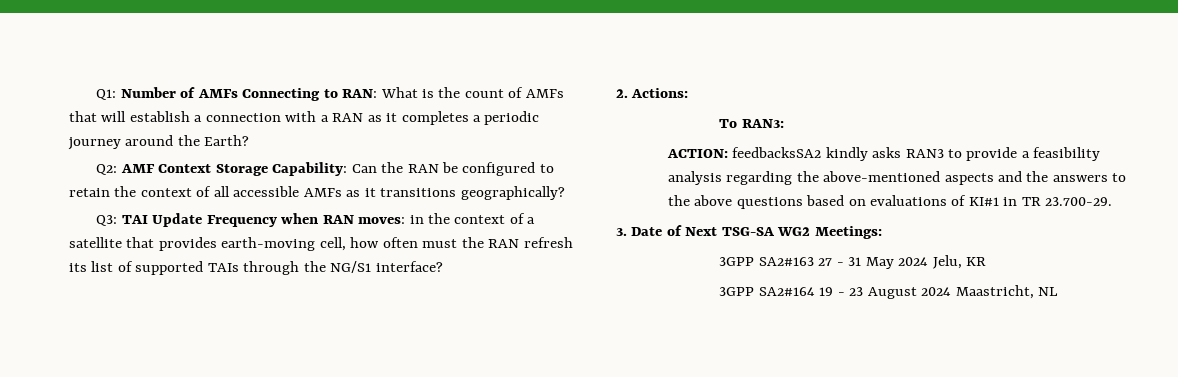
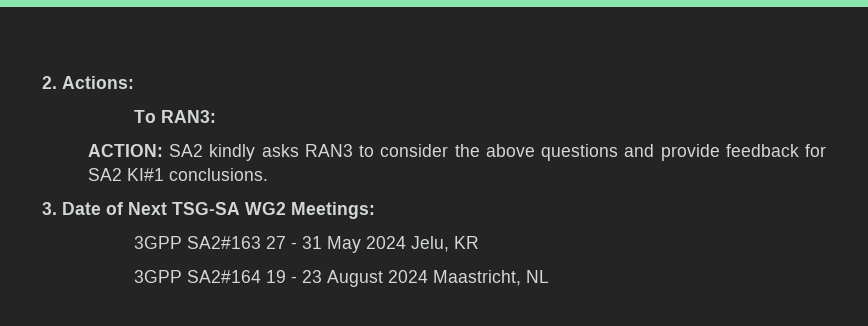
[96,87,564,101] [69,111,540,125] [68,135,250,150] [96,162,554,176] [69,186,565,200] [96,213,536,227] [69,237,573,251] [69,261,443,275] Q1: Number of AMFs Connecting to RAN: What is the count of AMFs that will establish a connection with a RAN as it completes a periodic journey around the Earth? // Q2: AMF Context Storage Capability: Can the RAN be configured to retain the context of all accessible AMFs as it transitions geographically? // Q3: TAI Update Frequency when RAN moves: in the context of a satellite that provides earth-moving cell, how often must the RAN refresh its list of supported TAIs through the NG/S1 interface? // -> (42, 82) none
[732,147,822,158] feedbacksSA2 -> [169,144,204,157] SA2
[966,147,1101,161] [667,171,1127,185] [667,195,1113,209] provide a feasibility analysis regarding the above-mentioned aspects and the answers to the above questions based on evaluations of KI#1 in TR 23.700-29. -> [380,144,827,161] [87,168,268,181] consider the above questions and provide feedback for SA2 KI#1 conclusions.

